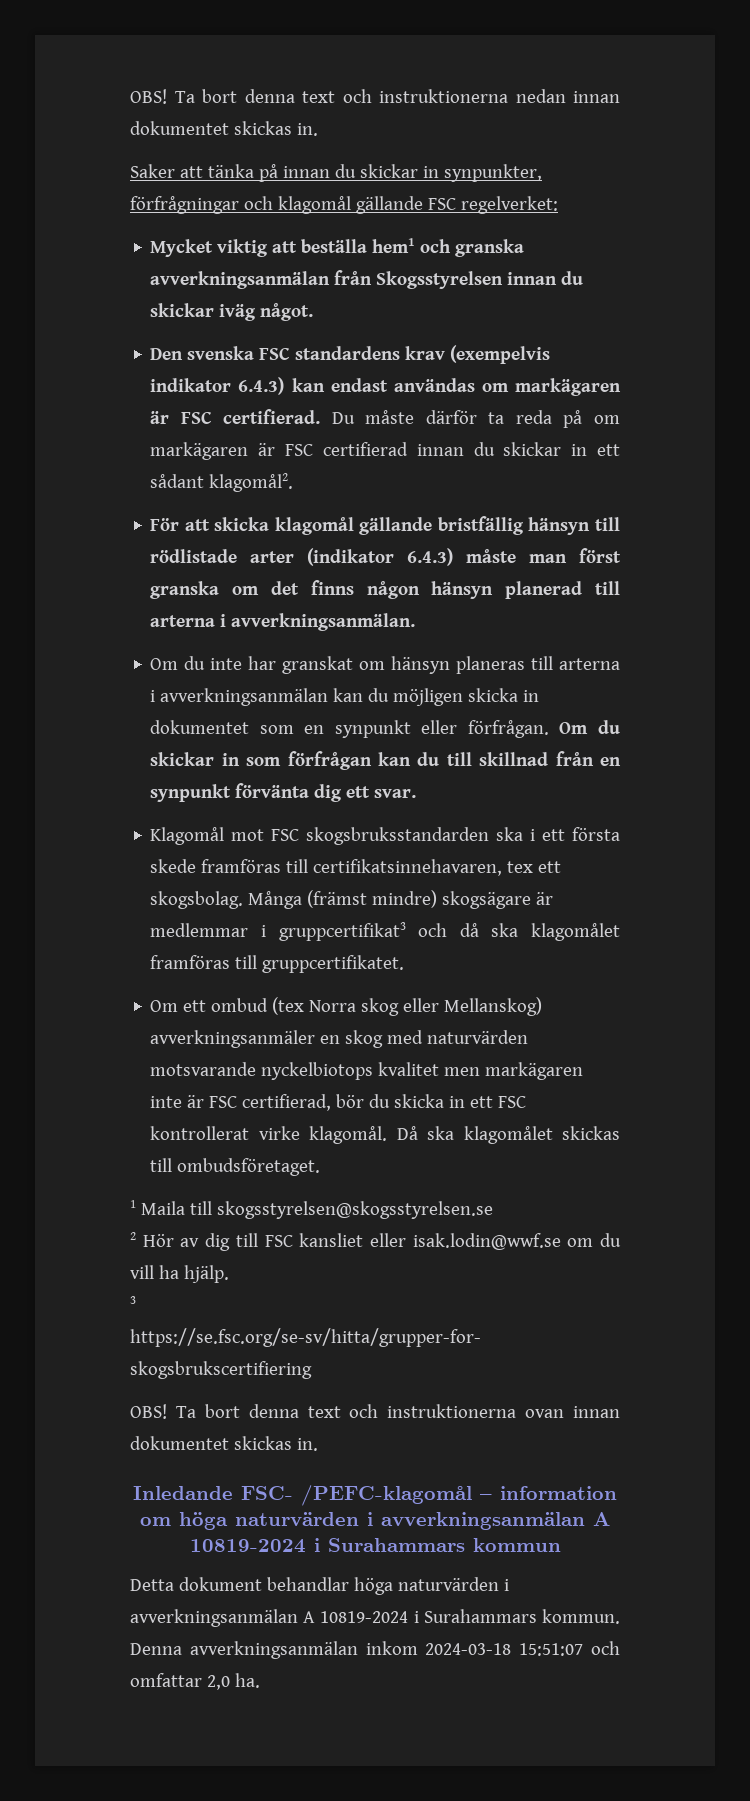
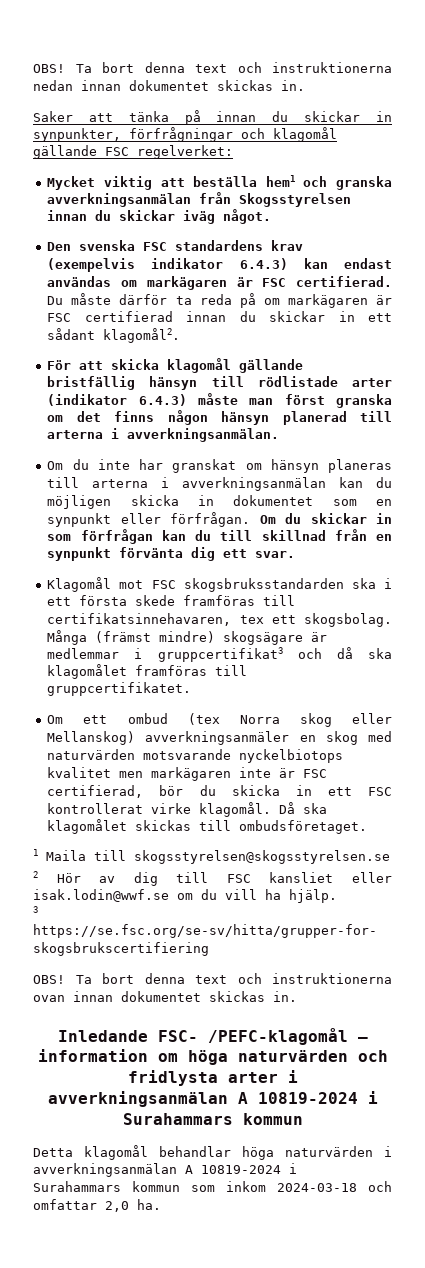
(359, 1519) none -> [357,1050,388,1062] [127,1070,278,1086] och fridlysta arter
[178,1577,262,1591] dokument -> [84,1145,148,1160] klagomål
[542,1609,620,1624] [130,1641,358,1659] kommun. Denna avverkningsanmälan -> [132,1181,215,1192] kommun som
[519,1643,584,1656] 15:51:07 -> (357, 1187) none

